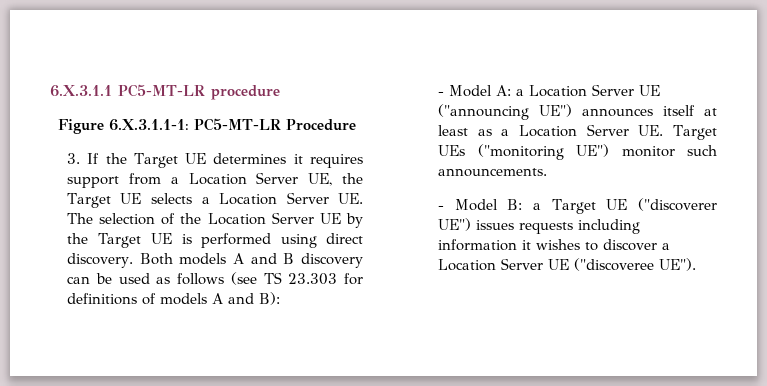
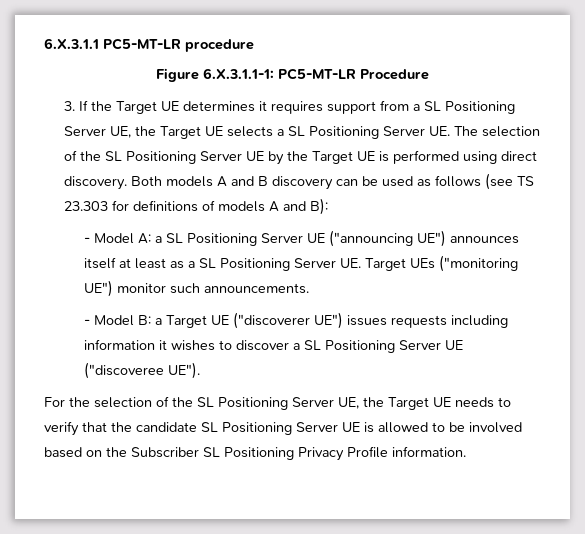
[188,173,247,185] Location -> [423,101,515,114] SL Positioning
[218,193,277,205] Location -> [287,126,379,139] SL Positioning
[207,213,266,225] Location -> [104,151,196,164] SL Positioning
[529,85,588,97] Location -> [165,233,257,246] SL Positioning
[519,125,578,137] Location -> [198,258,290,271] SL Positioning
[438,259,497,271] Location -> [303,340,395,353] SL Positioning
(697, 264) none -> [44,396,511,410] [44,421,522,436] [44,446,466,461] // For the selection of the SL Positioning Server UE, the Target UE needs to verify that the candidate SL Positioning Server UE is allowed to be involved based on the Subscriber SL Positioning Privacy Profile information.

